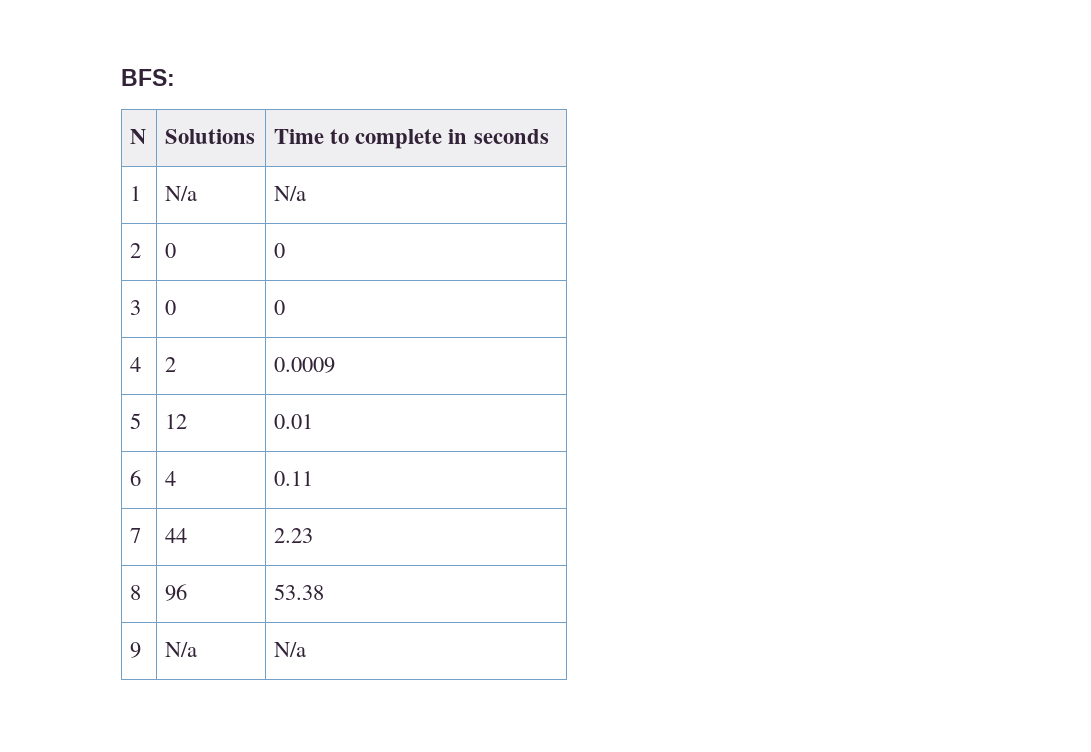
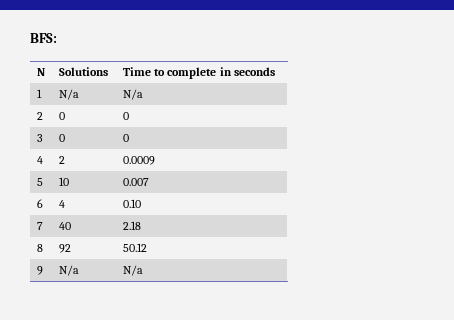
[165,414,188,429] [274,414,314,429] 12 | 0.01 -> [58,177,69,186] [122,178,149,186] 10 | 0.007
[274,471,314,486] 0.11 -> [122,199,141,208] 0.10
[165,528,188,543] [274,528,314,543] 44 | 2.23 -> [58,222,71,230] [122,221,141,230] 40 | 2.18
[165,584,188,601] [274,584,325,600] 96 | 53.38 -> [58,244,71,253] [122,243,147,252] 92 | 50.12

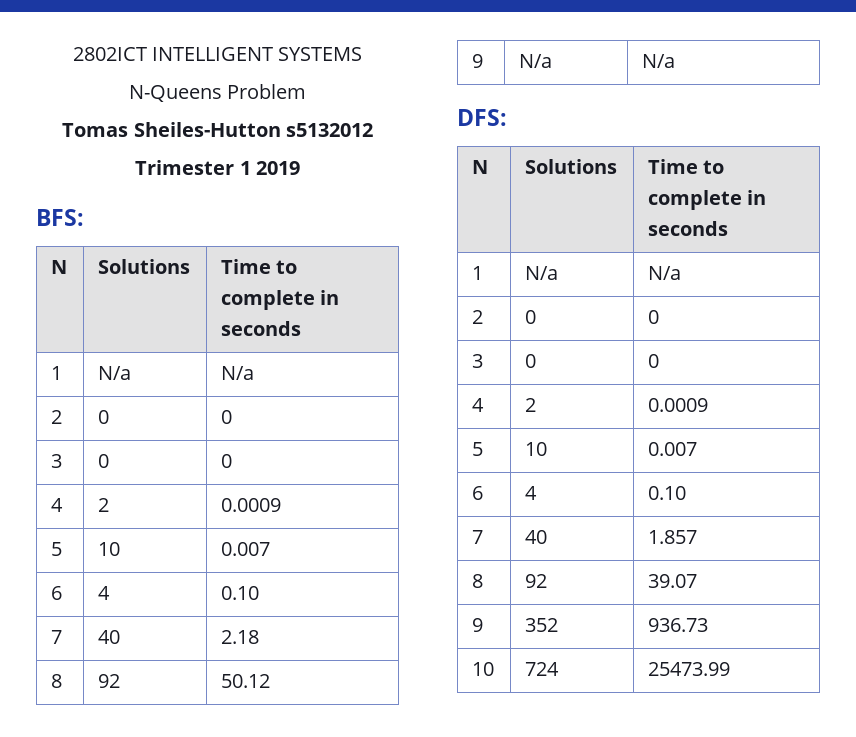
(30, 38) none -> [72,47,363,61] [128,84,307,102] [62,122,373,137] [135,160,300,175] 2802ICT INTELLIGENT SYSTEMS // N-Queens Problem // Tomas Sheiles-Hutton s5132012 // Trimester 1 2019 //
(143, 270) none -> [457,109,507,126] [472,160,489,174] [525,159,618,174] [648,159,725,174] [648,190,767,210] [648,221,729,236] [472,266,484,280] [525,266,559,280] [648,266,682,280] [472,310,484,324] [525,310,537,324] [648,310,660,324] [472,354,484,368] [525,354,537,368] [648,354,660,368] [472,398,485,412] [525,398,537,412] [648,398,709,412] [472,442,484,456] [525,442,548,456] [648,442,698,456] [472,486,484,500] [525,486,538,500] [648,486,687,500] [472,530,484,544] [525,530,548,544] [648,530,698,544] [472,574,484,588] [525,574,548,588] [648,574,698,588] [472,618,484,632] [525,618,559,632] [648,618,709,632] [472,662,495,676] [525,662,560,676] [648,662,731,676] // DFS: // N | Solutions | Time to complete in seconds // 1 | N/a | N/a // 2 | 0 | 0 // 3 | 0 | 0 // 4 | 2 | 0.0009 // 5 | 10 | 0.007 // 6 | 4 | 0.10 // 7 | 40 | 1.857 // 8 | 92 | 39.07 // 9 | 352 | 936.73 // 10 | 724 | 25473.99

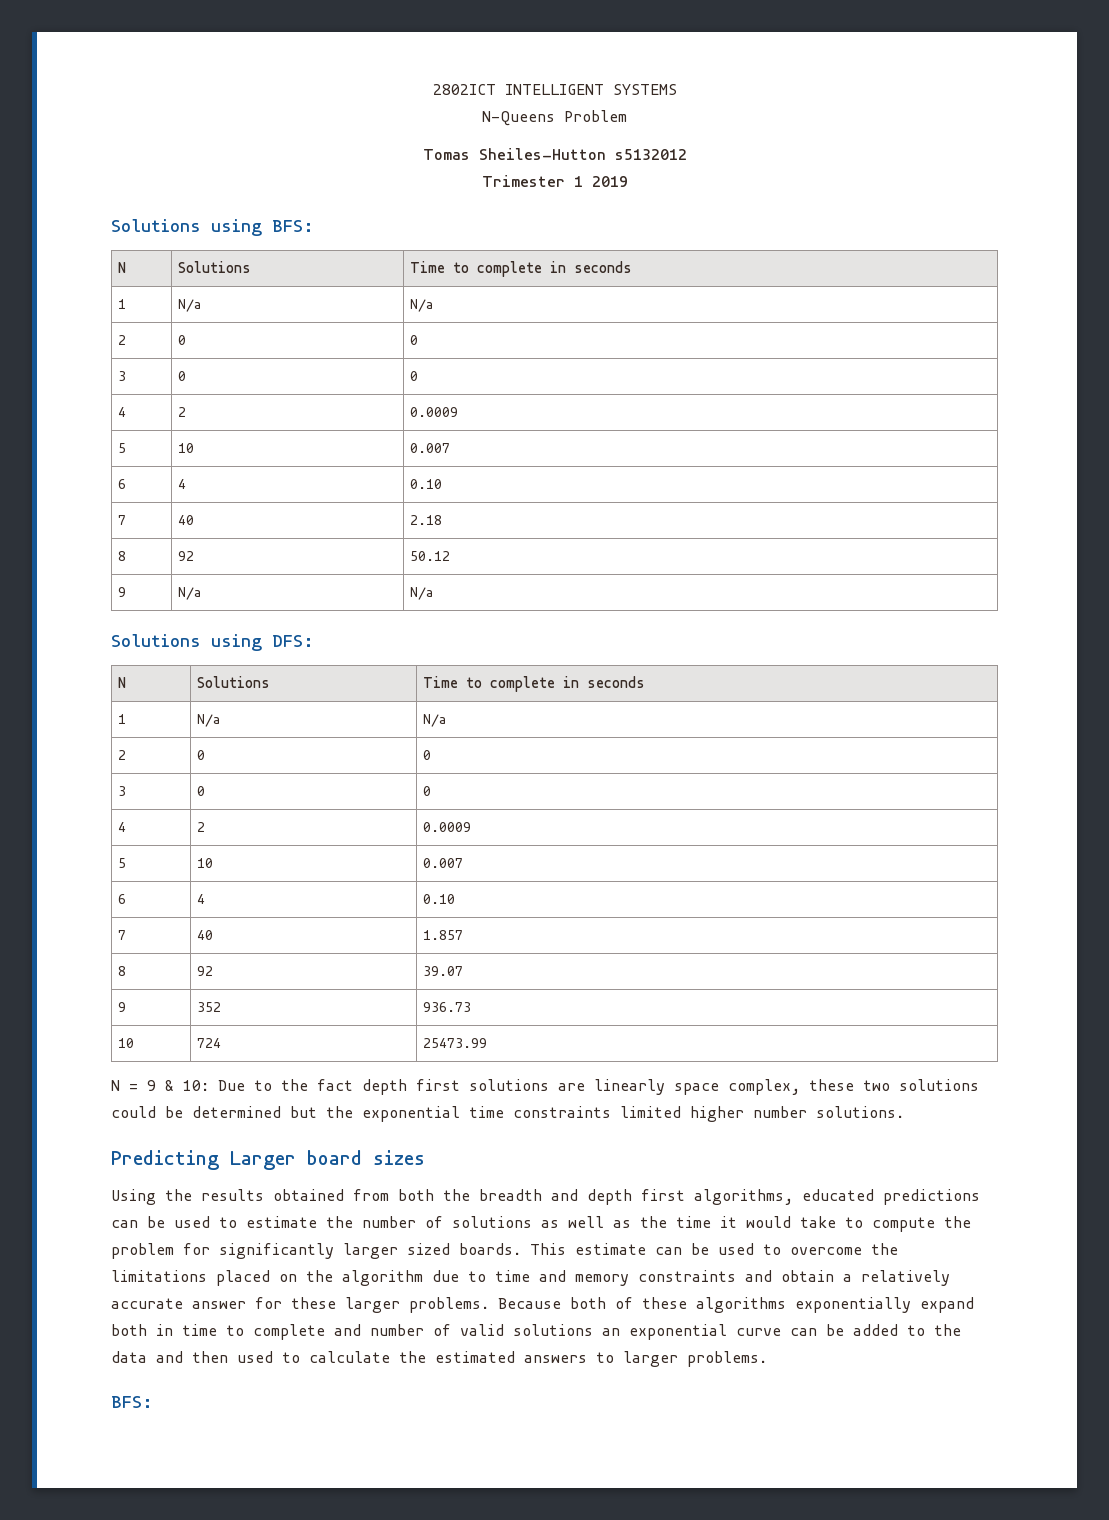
(300, 168) none -> [111,219,262,236] Solutions using
(676, 61) none -> [111,634,262,651] Solutions using
(731, 669) none -> [111,1079,979,1095] [111,1106,904,1122] [111,1150,425,1170] [111,1189,980,1205] [111,1216,971,1232] [111,1243,898,1259] [111,1270,950,1286] [111,1297,974,1313] [111,1324,961,1340] [111,1351,767,1367] [111,1396,153,1408] // N = 9 & 10: Due to the fact depth first solutions are linearly space complex, these two solutions could be determined but the exponential time constraints limited higher number solutions. // Predicting Larger board sizes // Using the results obtained from both the breadth and depth first algorithms, educated predictions can be used to estimate the number of solutions as well as the time it would take to compute the problem for significantly larger sized boards. This estimate can be used to overcome the limitations placed on the algorithm due to time and memory constraints and obtain a relatively accurate answer for these larger problems. Because both of these algorithms exponentially expand both in time to complete and number of valid solutions an exponential curve can be added to the data and then used to calculate the estimated answers to larger problems. // BFS:

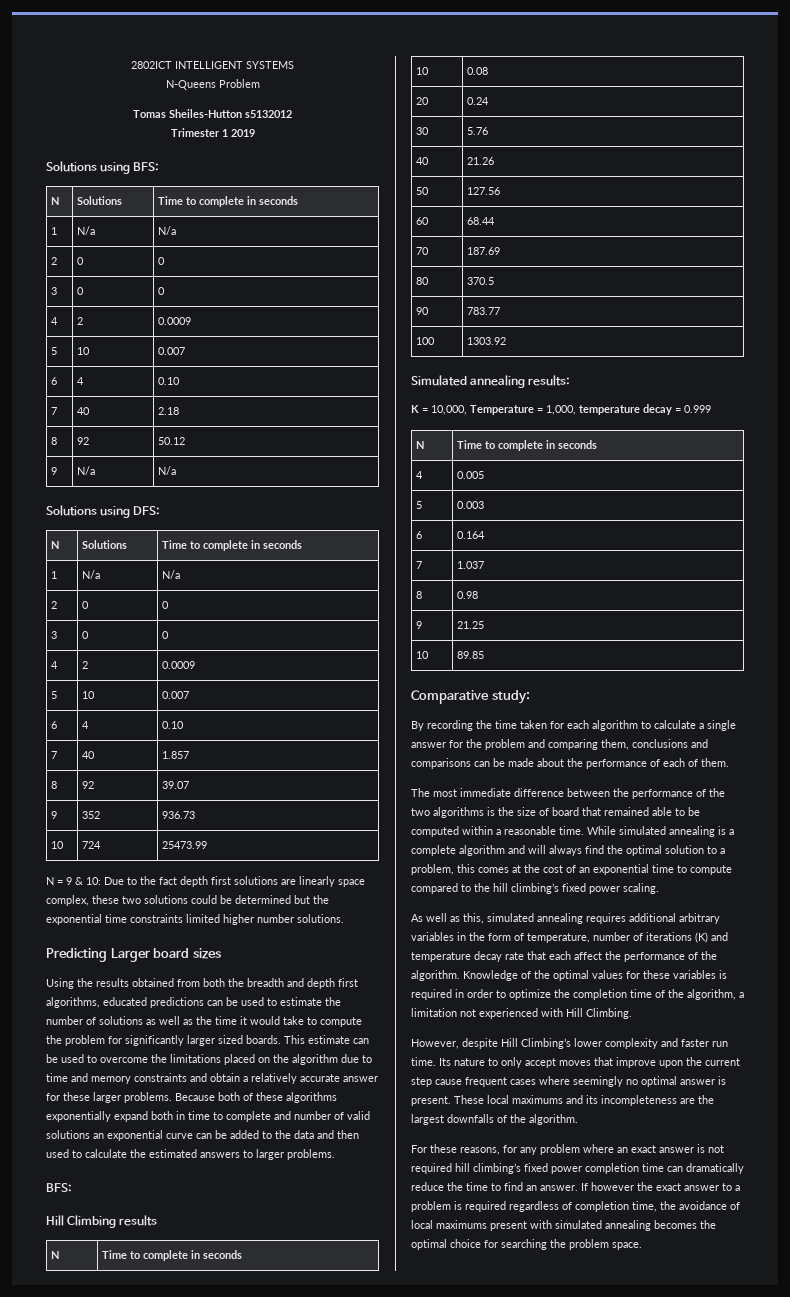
(153, 1402) none -> [46,1215,158,1228] [50,1251,59,1259] [101,1250,242,1261] [415,67,429,75] [466,67,488,75] [415,97,429,105] [466,97,489,105] [415,127,429,135] [466,127,488,135] [415,157,429,165] [466,157,494,165] [415,187,429,195] [466,187,500,195] [415,217,429,225] [466,217,495,225] [415,247,429,255] [466,247,500,255] [415,277,429,285] [466,277,494,285] [415,307,429,315] [466,307,500,315] [415,337,435,345] [466,337,506,345] [411,375,571,388] [411,404,711,415] [415,441,424,449] [456,440,597,451] [415,471,423,479] [456,471,484,479] [415,501,422,509] [456,501,484,509] [415,531,422,539] [456,531,485,539] [415,561,422,569] [456,561,484,569] [415,591,422,599] [456,591,478,599] [415,621,422,629] [456,621,484,629] [415,651,429,659] [456,651,484,659] [411,690,530,704] [411,720,736,731] [411,739,708,750] [411,758,729,769] [411,788,725,799] [411,807,700,818] [411,826,734,837] [411,845,725,856] [411,864,732,875] [411,883,659,894] [411,913,720,924] [411,932,728,943] [411,951,717,962] [411,970,727,981] [411,989,744,1000] [411,1008,632,1019] [411,1038,728,1049] [411,1057,740,1068] [411,1076,726,1087] [411,1095,714,1106] [411,1114,578,1125] [411,1144,724,1155] [411,1163,744,1174] [411,1182,740,1191] [411,1201,740,1212] [411,1220,716,1231] [411,1239,642,1250] // Hill Climbing results // N | Time to complete in seconds // 10 | 0.08 // 20 | 0.24 // 30 | 5.76 // 40 | 21.26 // 50 | 127.56 // 60 | 68.44 // 70 | 187.69 // 80 | 370.5 // 90 | 783.77 // 100 | 1303.92 // Simulated annealing results: // K = 10,000, Temperature = 1,000, temperature decay = 0.999 // N | Time to complete in seconds // 4 | 0.005 // 5 | 0.003 // 6 | 0.164 // 7 | 1.037 // 8 | 0.98 // 9 | 21.25 // 10 | 89.85 // Comparative study: // By recording the time taken for each algorithm to calculate a single answer for the problem and comparing them, conclusions and comparisons can be made about the performance of each of them. // The most immediate difference between the performance of the two algorithms is the size of board that remained able to be computed within a reasonable time. While simulated annealing is a complete algorithm and will always find the optimal solution to a problem, this comes at the cost of an exponential time to compute compared to the hill climbing’s fixed power scaling. // As well as this, simulated annealing requires additional arbitrary variables in the form of temperature, number of iterations (K) and temperature decay rate that each affect the performance of the algorithm. Knowledge of the optimal values for these variables is required in order to optimize the completion time of the algorithm, a limitation not experienced with Hill Climbing. // However, despite Hill Climbing’s lower complexity and faster run time. Its nature to only accept moves that improve upon the current step cause frequent cases where seemingly no optimal answer is present. These local maximums and its incompleteness are the largest downfalls of the algorithm. // For these reasons, for any problem where an exact answer is not required hill climbing’s fixed power completion time can dramatically reduce the time to find an answer. If however the exact answer to a problem is required regardless of completion time, the avoidance of local maximums present with simulated annealing becomes the optimal choice for searching the problem space.

